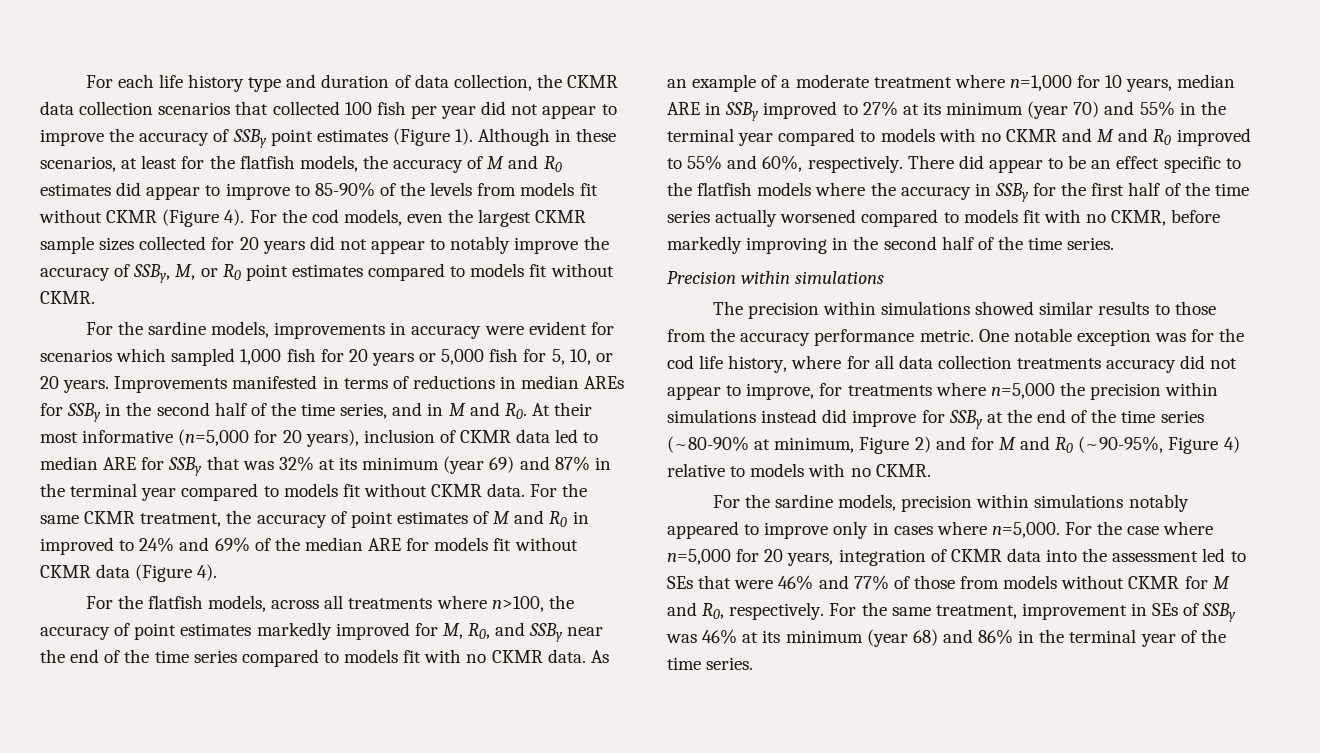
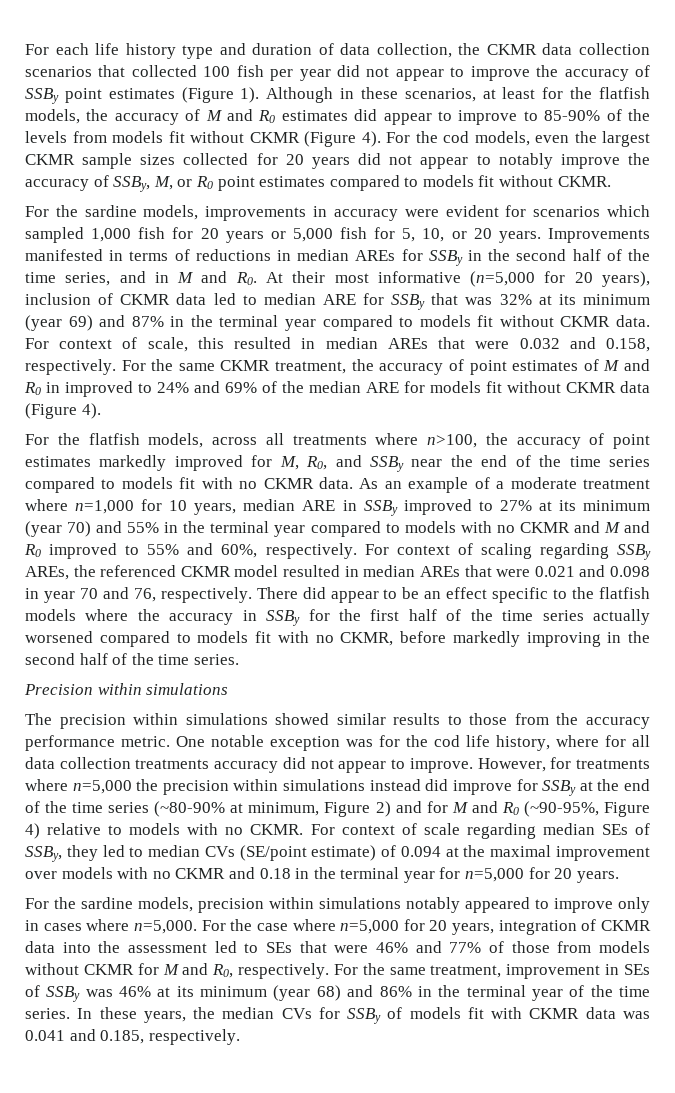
(558, 490) none -> [59,337,650,352] [25,359,146,375] context of scale, this resulted in median AREs that were 0.032 and 0.158, respectively. For
(903, 164) none -> [364,543,651,560] [25,565,650,580] [25,587,252,603] For context of scaling regarding SSBy AREs, the referenced CKMR model resulted in median AREs that were 0.021 and 0.098 in year 70 and 76, respectively.
[746,383,815,400] improve, -> [409,758,546,773] improve. However,
(931, 470) none -> [310,823,650,839] [25,845,650,862] [25,867,619,883] For context of scale regarding median SEs of SSBy, they led to median CVs (SE/point estimate) of 0.094 at the maximal improvement over models with no CKMR and 0.18 in the terminal year for n=5,000 for 20 years.
(754, 663) none -> [77,1007,650,1024] [25,1029,240,1045] In these years, the median CVs for SSBy of models fit with CKMR data was 0.041 and 0.185, respectively.

